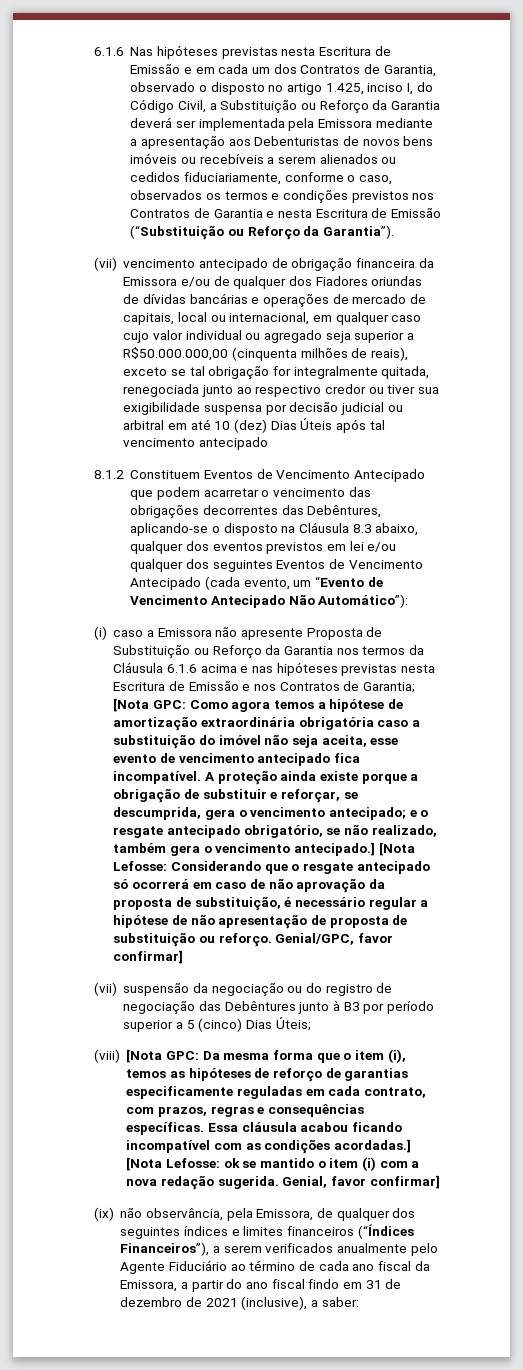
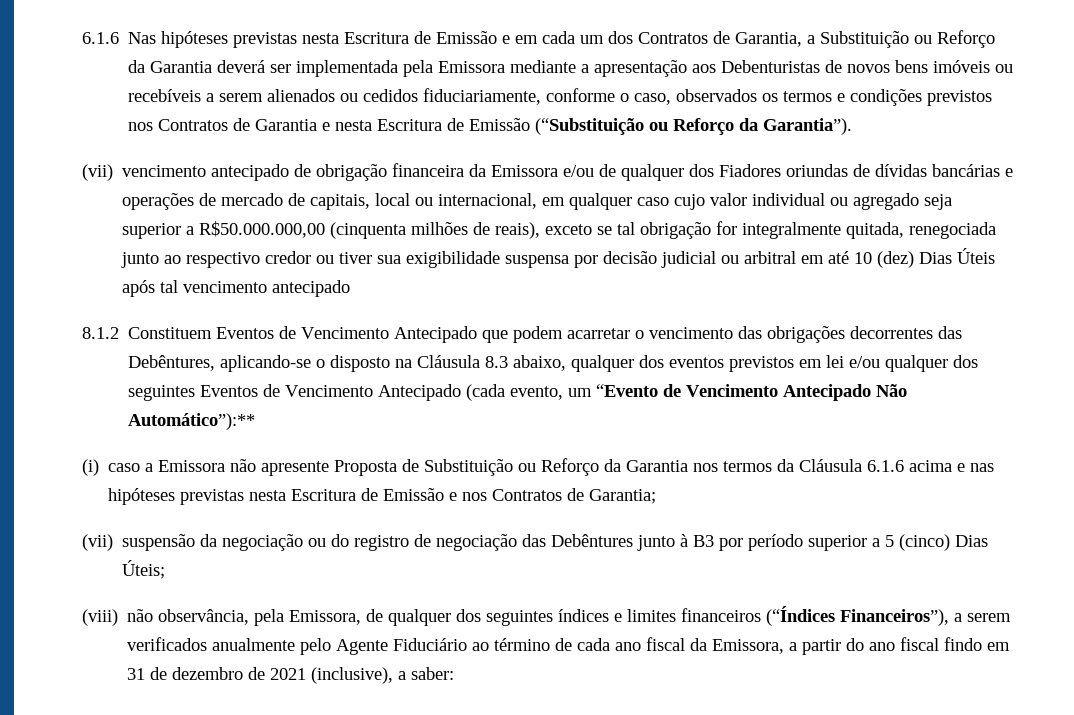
[130,82,433,95] [130,99,207,113] observado o disposto no artigo 1.425, inciso I, do Código Civil, -> (803, 39) none
[318,594,409,608] Automático”): -> [128,413,256,430] Automático”):**
[113,698,404,712] [113,716,421,731] [113,734,399,749] [113,753,361,766] [113,770,419,785] [113,788,358,803] [113,807,429,820] [113,824,437,838] [113,842,415,856] [113,861,430,874] [113,878,386,893] [113,896,429,911] [113,914,408,929] [113,932,394,947] [113,950,184,964] [Nota GPC: Como agora temos a hipótese de amortização extraordinária obrigatória caso a substituição do imóvel não seja aceita, esse evento de vencimento antecipado fica incompatível. A proteção ainda existe porque a obrigação de substituir e reforçar, se descumprida, gera o vencimento antecipado; e o resgate antecipado obrigatório, se não realizado, também gera o vencimento antecipado.] [Nota Lefosse: Considerando que o resgate antecipado só ocorrerá em caso de não aprovação da proposta de substituição, é necessário regular a hipótese de não apresentação de proposta de substituição ou reforço. Genial/GPC, favor confirmar] -> (657, 496) none
[126,1049,406,1063] [126,1068,409,1082] [126,1086,427,1099] [126,1104,365,1117] [126,1122,403,1135] [126,1139,412,1154] [126,1157,420,1171] [126,1175,440,1190] [93,1207,114,1221] [Nota GPC: Da mesma forma que o item (i), temos as hipóteses de reforço de garantias especificamente reguladas em cada contrato, com prazos, regras e consequências específicas. Essa cláusula acabou ficando incompatível com as condições acordadas.] [Nota Lefosse: ok se mantido o item (i) com a nova redação sugerida. Genial, favor confirmar] // (ix) -> (119, 617) none

